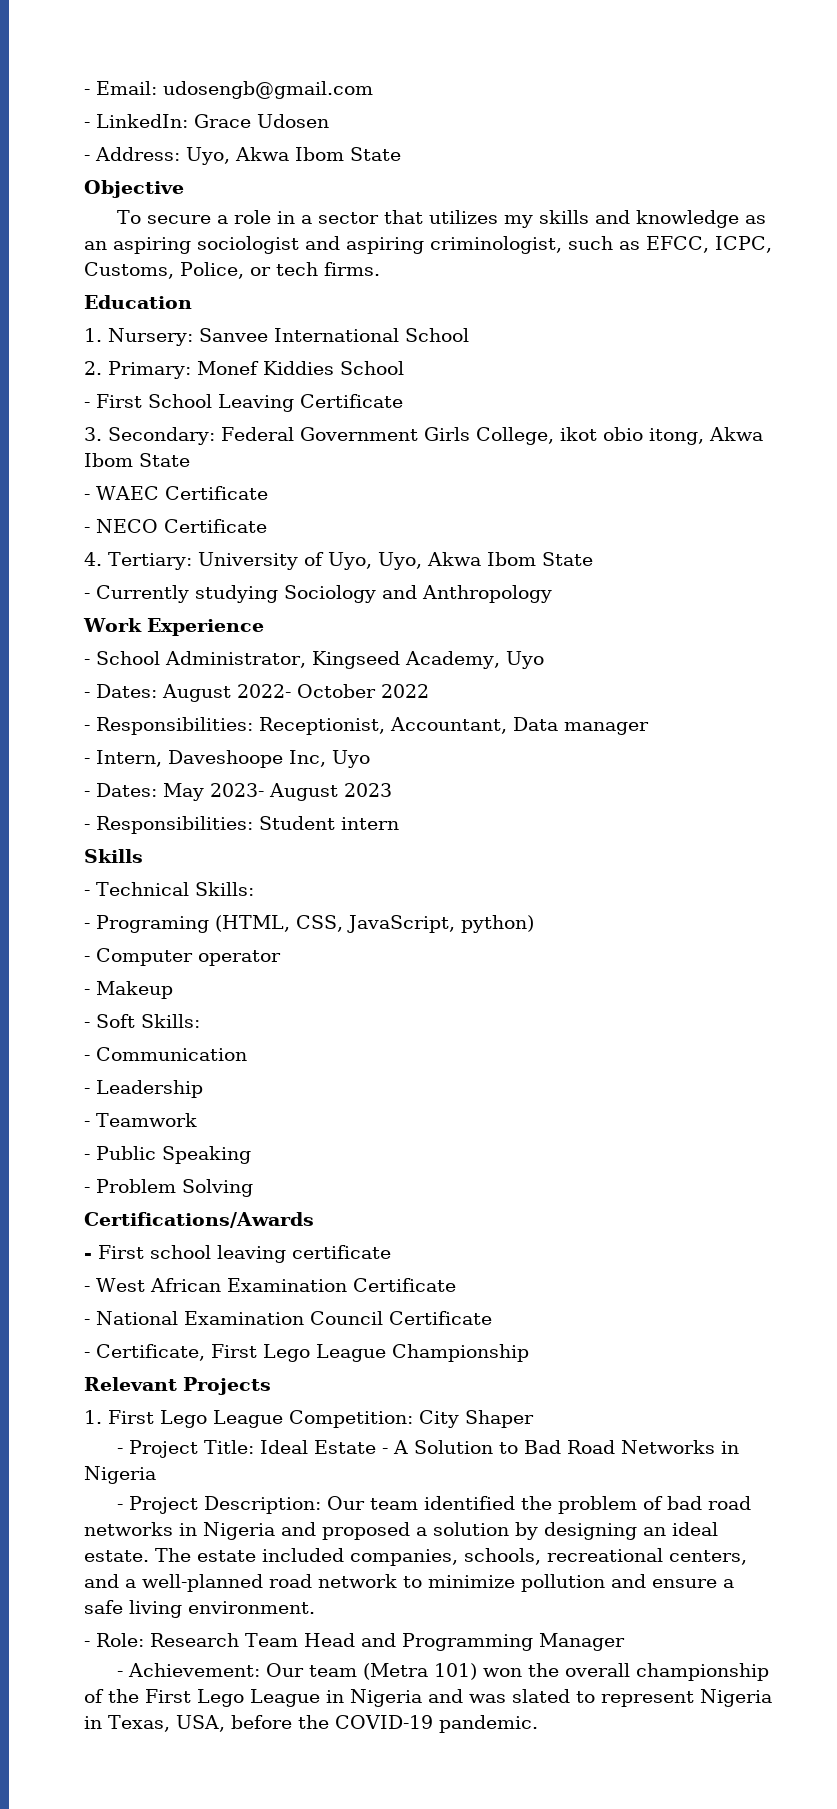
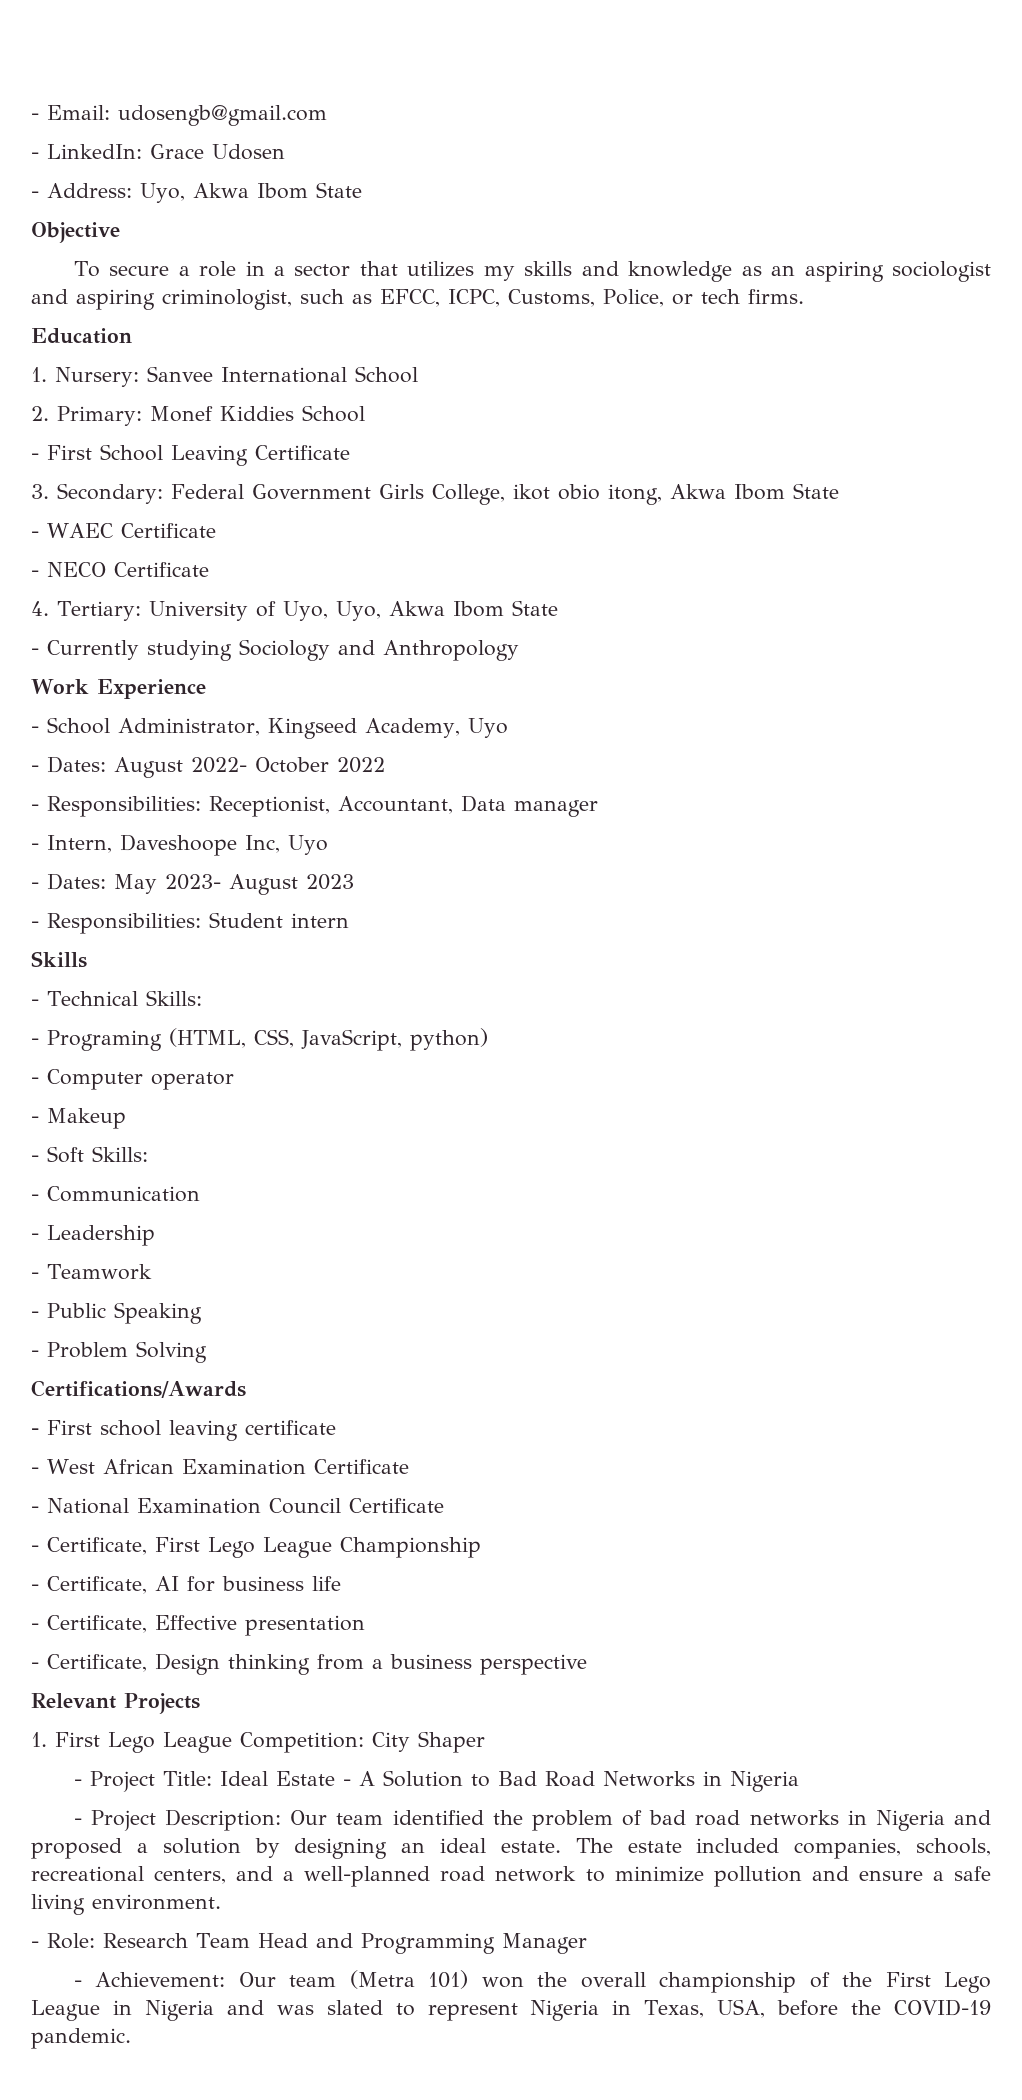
(529, 1353) none -> [31,1576,341,1594] [31,1615,365,1636] [31,1653,587,1675] // - Certificate, AI for business life // - Certificate, Effective presentation // - Certificate, Design thinking from a business perspective

